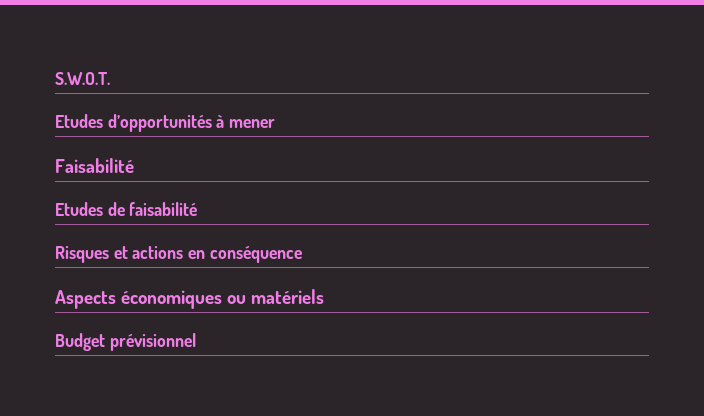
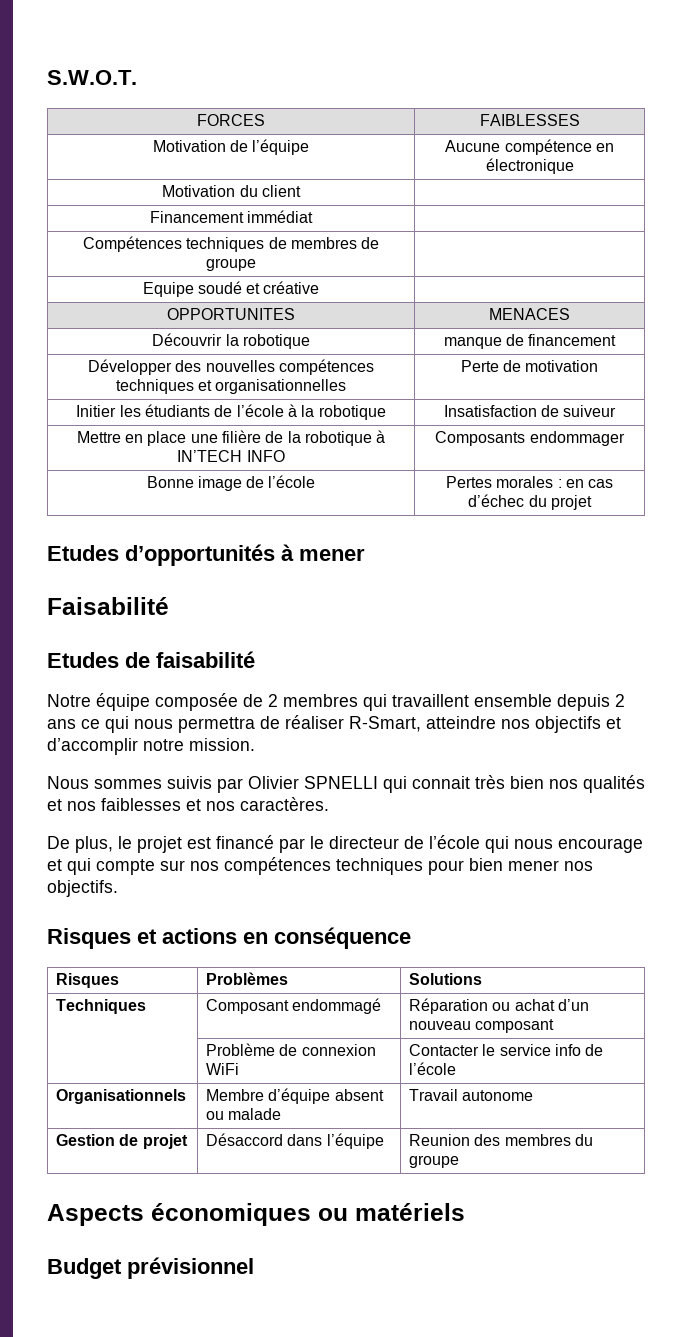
(110, 78) none -> [197,114,265,126] [479,114,580,126] [152,139,310,155] [445,139,614,155] [485,158,574,174] [162,185,301,197] [149,210,314,223] [82,236,380,252] [206,258,256,271] [142,281,320,297] [167,308,295,320] [489,308,570,320] [152,333,310,349] [443,334,617,349] [88,359,374,375] [115,379,347,394] [460,360,599,372] [76,404,386,420] [443,405,617,417] [76,430,386,446] [177,450,285,462] [435,431,625,446] [146,475,316,491] [445,476,614,488] [468,494,592,510] // FORCES | FAIBLESSES // Motivation de l’équipe | Aucune compétence en électronique // Motivation du client | // Financement immédiat | // Compétences techniques de membres de groupe | // Equipe soudé et créative | // OPPORTUNITES | MENACES // Découvrir la robotique | manque de financement // Développer des nouvelles compétences techniques et organisationnelles | Perte de motivation // Initier les étudiants de l’école à la robotique | Insatisfaction de suiveur // Mettre en place une filière de la robotique à IN’TECH INFO | Composants endommager // Bonne image de l’école | Pertes morales : en cas d’échec du projet
(198, 209) none -> [47,693,625,711] [47,715,621,733] [47,738,255,755] [47,775,645,793] [47,797,329,811] [47,835,643,853] [47,857,593,875] [47,880,118,897] // Notre équipe composée de 2 membres qui travaillent ensemble depuis 2 ans ce qui nous permettra de réaliser R-Smart, atteindre nos objectifs et d’accomplir notre mission. // Nous sommes suivis par Olivier SPNELLI qui connait très bien nos qualités et nos faiblesses et nos caractères. // De plus, le projet est financé par le directeur de l’école qui nous encourage et qui compte sur nos compétences techniques pour bien mener nos objectifs.
(302, 254) none -> [56,973,120,988] [206,972,289,985] [409,973,483,985] [56,999,147,1014] [206,998,382,1014] [409,998,589,1014] [409,1019,555,1033] [206,1043,376,1056] [206,1063,240,1075] [409,1044,604,1056] [409,1062,457,1075] [56,1089,187,1104] [206,1088,384,1104] [206,1108,282,1120] [409,1089,534,1101] [56,1134,188,1149] [206,1133,384,1149] [409,1134,593,1146] [409,1155,460,1168] // Risques | Problèmes | Solutions // Techniques | Composant endommagé | Réparation ou achat d’un nouveau composant // | Problème de connexion WiFi | Contacter le service info de l’école // Organisationnels | Membre d’équipe absent ou malade | Travail autonome // Gestion de projet | Désaccord dans l’équipe | Reunion des membres du groupe

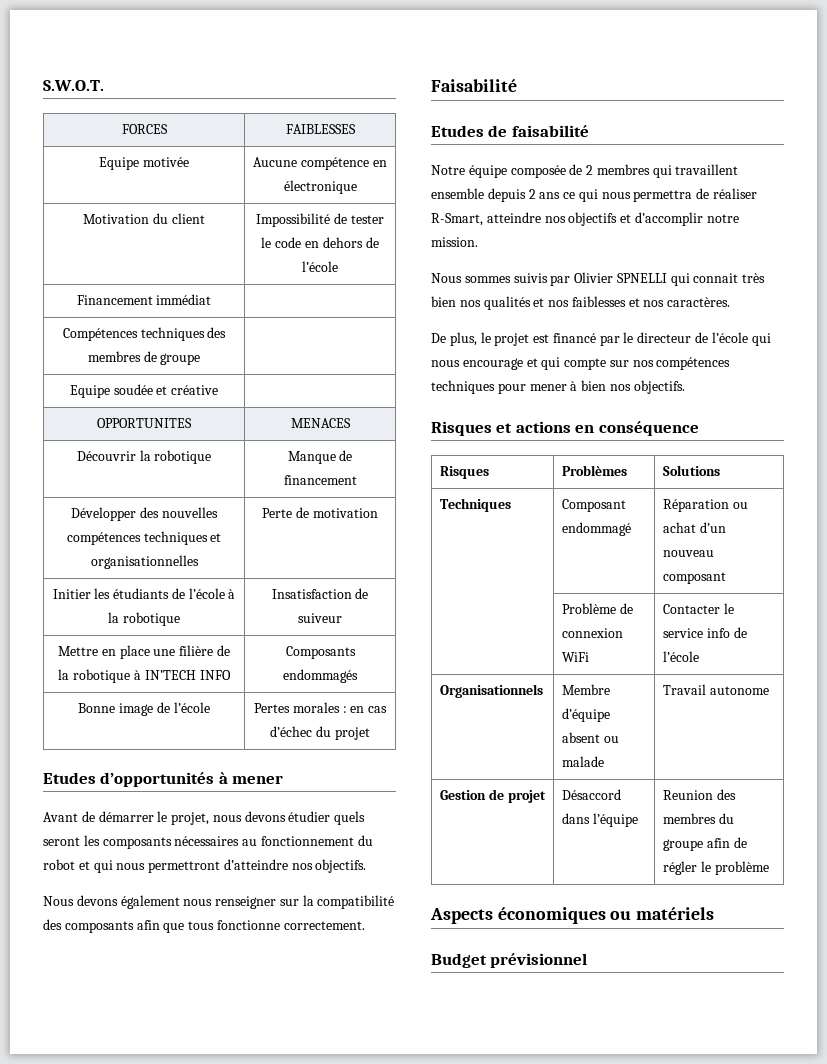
[152,139,310,155] Motivation de l’équipe -> [99,157,189,170] Equipe motivée
(301, 191) none -> [256,213,384,227] [261,237,379,248] [302,261,338,272] Impossibilité de tester le code en dehors de l’école
[268,237,287,249] de -> [207,327,227,338] des
[197,281,242,294] soudé -> [113,384,153,395] soudée
[443,337,502,349] manque -> [287,451,336,464] Manque
[529,431,625,446] endommager -> [283,669,358,683] endommagés
(365, 554) none -> [43,811,366,825] [43,835,373,849] [43,859,367,873] [43,895,395,909] [43,919,365,933] // Avant de démarrer le projet, nous devons étudier quels seront les composants nécessaires au fonctionnement du robot et qui nous permettront d’atteindre nos objectifs. // Nous devons également nous renseigner sur la compatibilité des composants afin que tous fonctionne correctement.
[469,858,559,871] bien mener -> [529,380,607,391] mener à bien
(460, 1161) none -> [706,837,747,848] [663,861,769,875] afin de régler le problème

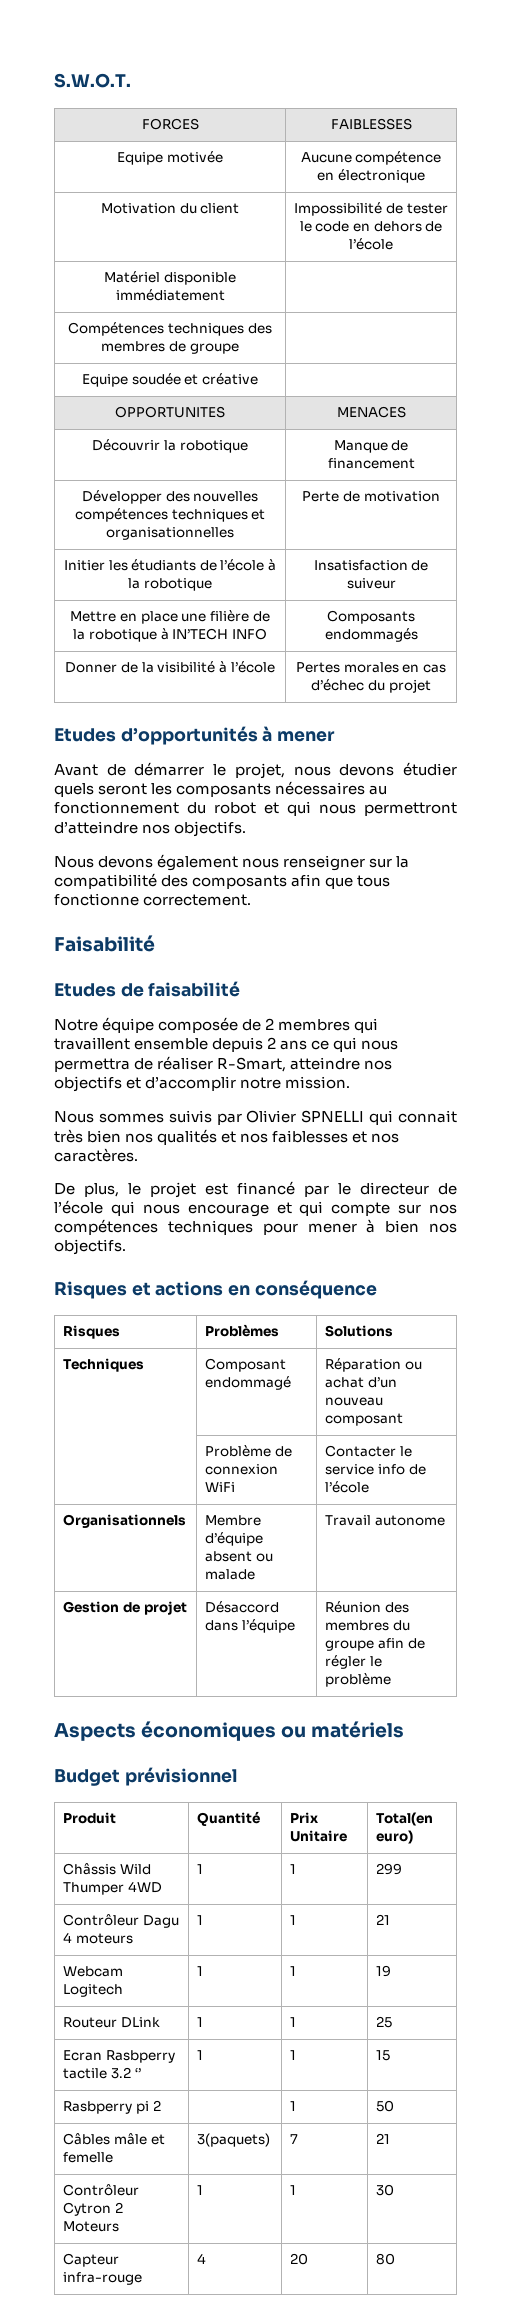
[76,294,212,305] Financement immédiat -> [104,271,236,285] [115,289,225,301] Matériel disponible immédiatement
[78,702,170,716] Bonne image de -> [65,661,227,673] Donner de la visibilité à
[342,706,347,713] : -> (399, 667) none
[663,790,714,800] Reunion -> [325,1601,382,1613] Réunion
(588, 960) none -> [63,1812,117,1824] [197,1811,261,1826] [290,1812,319,1823] [290,1830,348,1842] [376,1812,434,1826] [376,1830,414,1844] [63,1863,151,1875] [63,1881,162,1895] [197,1864,204,1874] [290,1864,297,1874] [376,1863,403,1875] [63,1914,179,1928] [63,1932,133,1944] [197,1915,204,1925] [290,1915,297,1925] [376,1914,391,1925] [63,1966,124,1977] [63,1984,124,1997] [197,1966,204,1976] [290,1966,297,1976] [376,1965,392,1977] [63,2017,160,2028] [197,2017,204,2027] [290,2017,297,2027] [376,2016,393,2028] [63,2050,175,2063] [63,2067,141,2079] [197,2050,204,2060] [290,2050,297,2060] [376,2050,391,2061] [63,2100,161,2114] [290,2101,297,2111] [376,2100,395,2112] [63,2133,165,2145] [63,2152,114,2163] [197,2133,271,2147] [290,2134,299,2144] [376,2133,391,2144] [63,2184,140,2196] [63,2202,123,2216] [63,2221,120,2232] [197,2185,204,2195] [290,2185,297,2195] [376,2184,395,2196] [63,2253,120,2267] [63,2272,143,2285] [197,2253,207,2264] [290,2253,309,2265] [376,2253,396,2265] // Produit | Quantité | Prix Unitaire | Total(en euro) // Châssis Wild Thumper 4WD | 1 | 1 | 299 // Contrôleur Dagu 4 moteurs | 1 | 1 | 21 // Webcam Logitech | 1 | 1 | 19 // Routeur DLink | 1 | 1 | 25 // Ecran Rasbperry tactile 3.2 ‘’ | 1 | 1 | 15 // Rasbperry pi 2 | | 1 | 50 // Câbles mâle et femelle | 3(paquets) | 7 | 21 // Contrôleur Cytron 2 Moteurs | 1 | 1 | 30 // Capteur infra-rouge | 4 | 20 | 80

